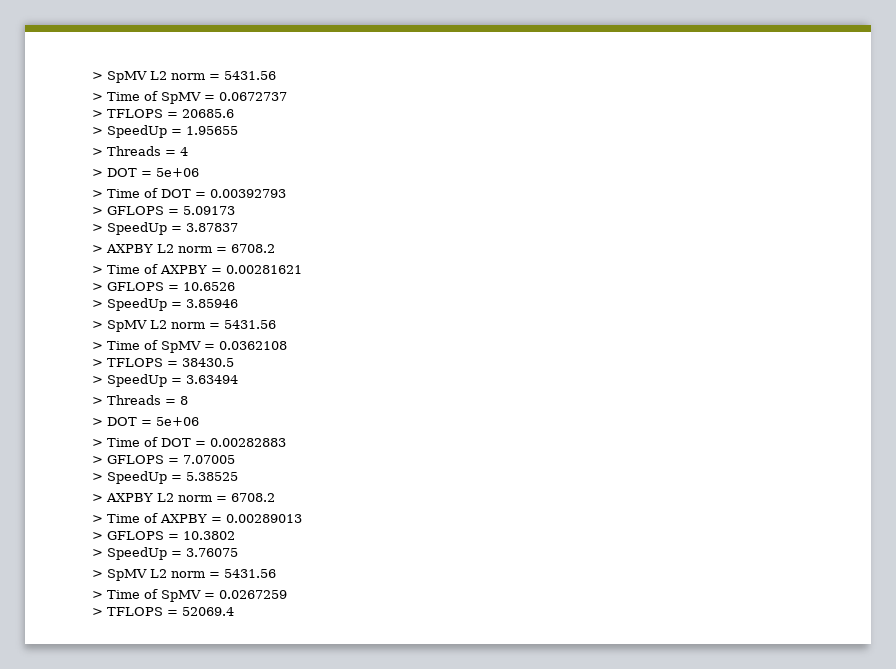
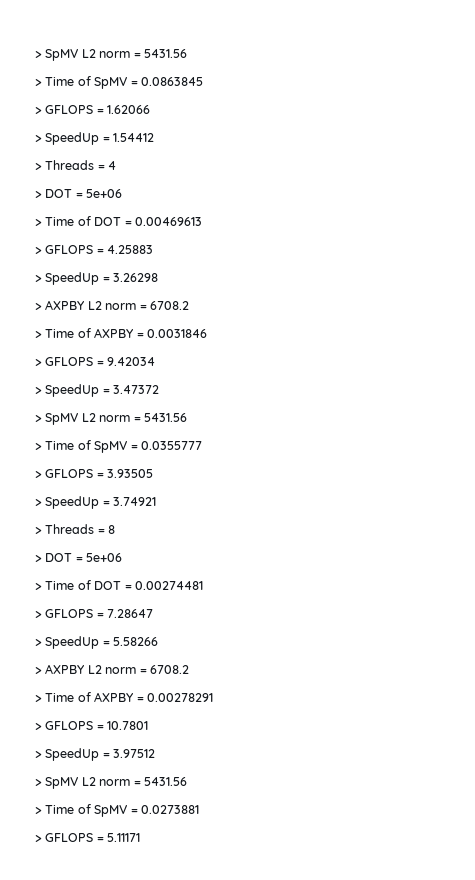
[219,92,287,101] [92,109,234,118] [92,125,238,138] 0.0672737 // > TFLOPS = 20685.6 // > SpeedUp = 1.95655 -> [140,77,203,86] [35,105,151,114] [35,132,155,145] 0.0863845 // > GFLOPS = 1.62066 // > SpeedUp = 1.54412
[210,189,286,198] [92,206,235,215] [92,222,238,235] 0.00392793 // > GFLOPS = 5.09173 // > SpeedUp = 3.87837 -> [134,217,202,226] [35,245,154,254] [35,272,159,285] 0.00469613 // > GFLOPS = 4.25883 // > SpeedUp = 3.26298
[226,265,302,274] [92,282,235,291] [92,298,238,311] 0.00281621 // > GFLOPS = 10.6526 // > SpeedUp = 3.85946 -> [146,329,207,338] [35,357,156,366] [35,384,160,397] 0.0031846 // > GFLOPS = 9.42034 // > SpeedUp = 3.47372
[219,341,287,350] [92,358,234,367] [92,374,238,387] 0.0362108 // > TFLOPS = 38430.5 // > SpeedUp = 3.63494 -> [140,441,202,450] [35,469,154,478] [35,496,157,509] 0.0355777 // > GFLOPS = 3.93505 // > SpeedUp = 3.74921
[210,438,286,447] [92,455,235,464] [92,471,238,484] 0.00282883 // > GFLOPS = 7.07005 // > SpeedUp = 5.38525 -> [134,581,203,590] [35,609,154,618] [35,636,159,649] 0.00274481 // > GFLOPS = 7.28647 // > SpeedUp = 5.58266
[226,514,302,523] [92,531,235,540] [92,547,238,560] 0.00289013 // > GFLOPS = 10.3802 // > SpeedUp = 3.76075 -> [146,693,213,702] [35,721,149,730] [35,748,156,761] 0.00278291 // > GFLOPS = 10.7801 // > SpeedUp = 3.97512
[219,590,287,599] [92,607,234,616] 0.0267259 // > TFLOPS = 52069.4 -> [140,805,199,814] [35,833,141,842] 0.0273881 // > GFLOPS = 5.11171

